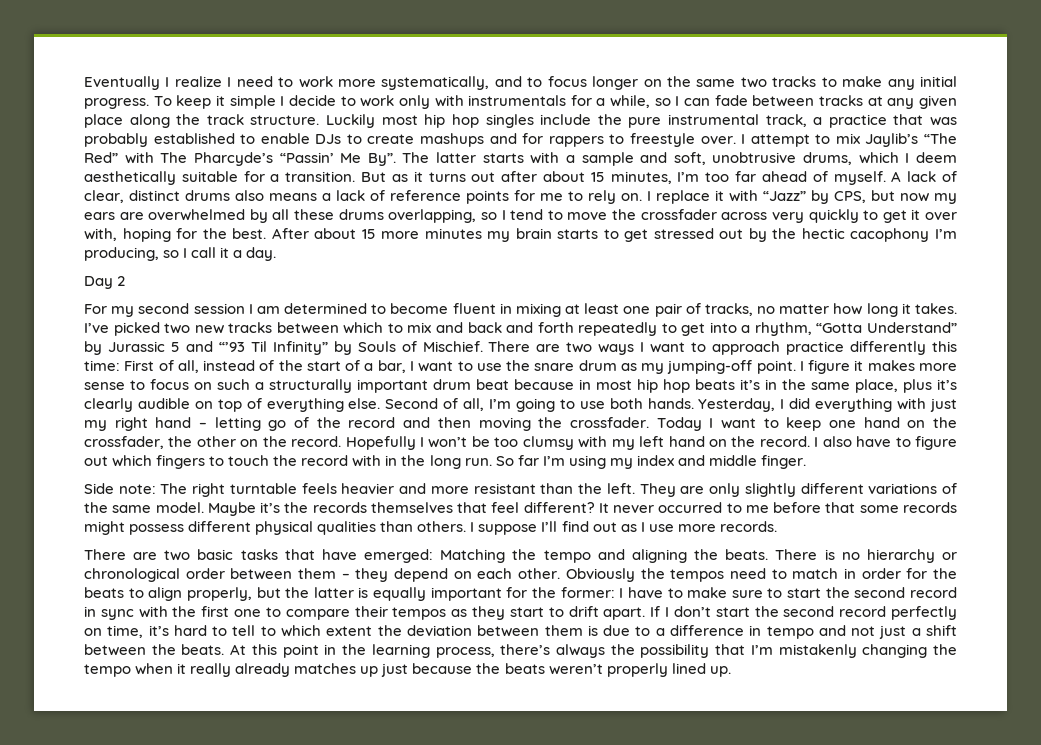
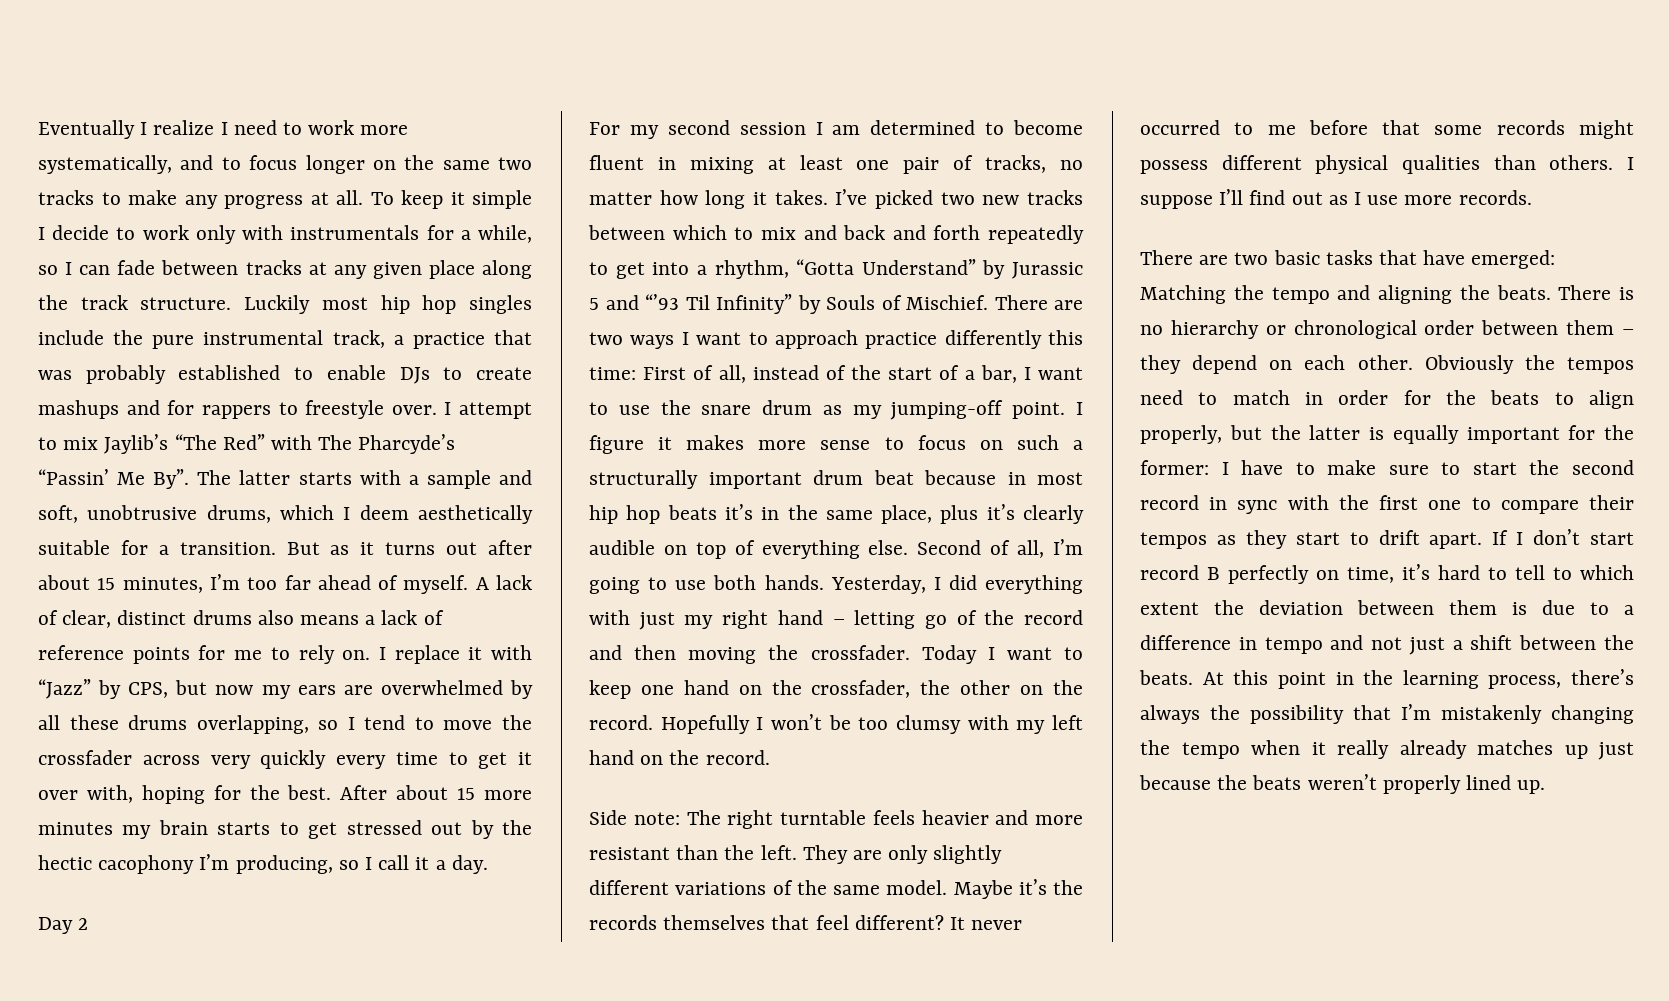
[920,76,958,87] [84,98,149,109] initial progress. -> [224,190,363,209] progress at all.
(859, 216) none -> [336,752,438,769] every time
[814,436,957,450] [84,455,806,469] I also have to figure out which fingers to touch the record with in the long run. So far I’m using my index and middle finger. -> (770, 757) none
[754,606,887,617] the second record -> [1140,565,1220,580] record B

